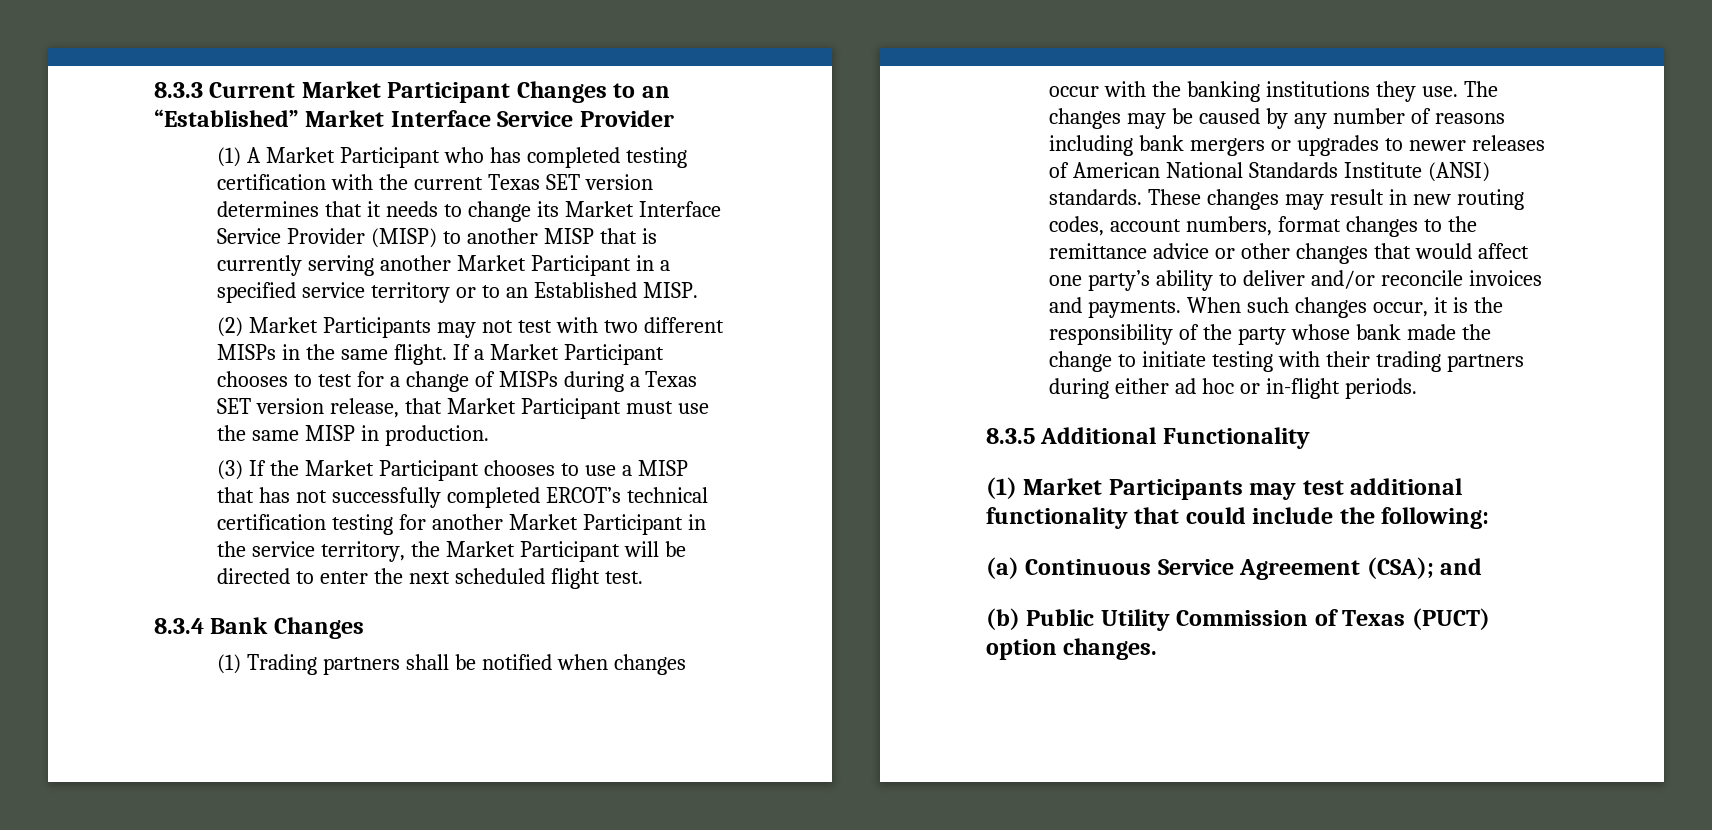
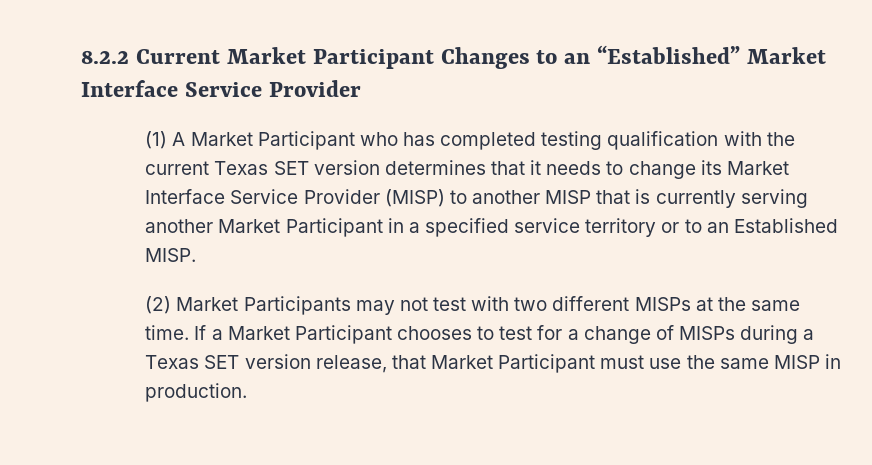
[154,82,203,98] 8.3.3 -> [81,50,129,64] 8.2.2
[217,174,327,190] certification -> [607,131,719,150] qualification
[282,344,447,365] in the same flight. -> [695,297,800,311] [145,325,190,340] at the same time.
[217,460,688,481] [217,487,708,508] [217,514,706,535] [217,541,686,562] [217,568,643,589] [154,617,364,639] [217,654,686,675] [1049,81,1498,102] [1049,108,1505,129] [1049,135,1545,156] [1049,162,1490,182] [1049,189,1524,210] [1049,216,1477,237] [1049,243,1529,264] [1049,270,1542,291] [1049,297,1503,318] [1049,324,1491,345] [1049,351,1524,372] [1049,378,1417,399] [986,427,1310,449] [986,477,1463,500] [986,507,1490,529] [986,557,1483,580] [986,608,1490,631] [986,638,1158,660] // (3) If the Market Participant chooses to use a MISP that has not successfully completed ERCOT’s technical certification testing for another Market Participant in the service territory, the Market Participant will be directed to enter the next scheduled flight test. // 8.3.4 Bank Changes // (1) Trading partners shall be notified when changes occur with the banking institutions they use. The changes may be caused by any number of reasons including bank mergers or upgrades to newer releases of American National Standards Institute (ANSI) standards. These changes may result in new routing codes, account numbers, format changes to the remittance advice or other changes that would affect one party’s ability to deliver and/or reconcile invoices and payments. When such changes occur, it is the responsibility of the party whose bank made the change to initiate testing with their trading partners during either ad hoc or in-flight periods. // 8.3.5 Additional Functionality // (1) Market Participants may test additional functionality that could include the following: // (a) Continuous Service Agreement (CSA); and // (b) Public Utility Commission of Texas (PUCT) option changes. -> (248, 392) none

